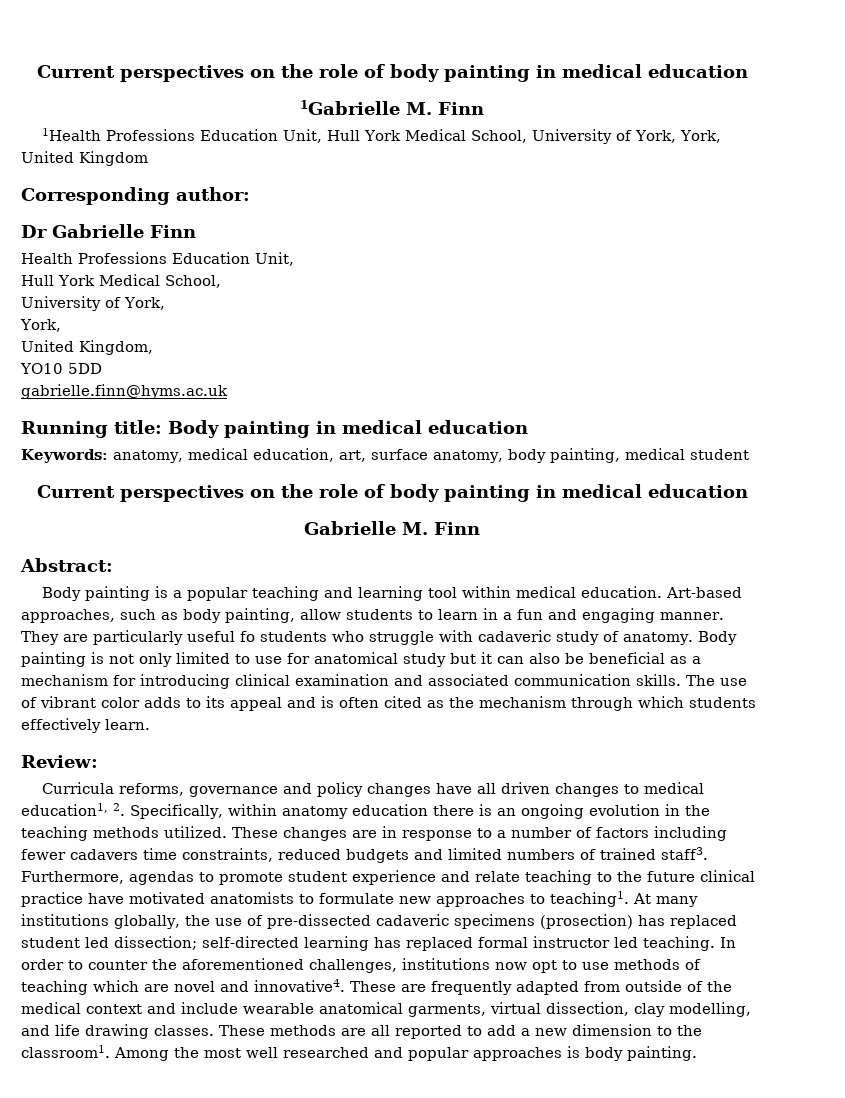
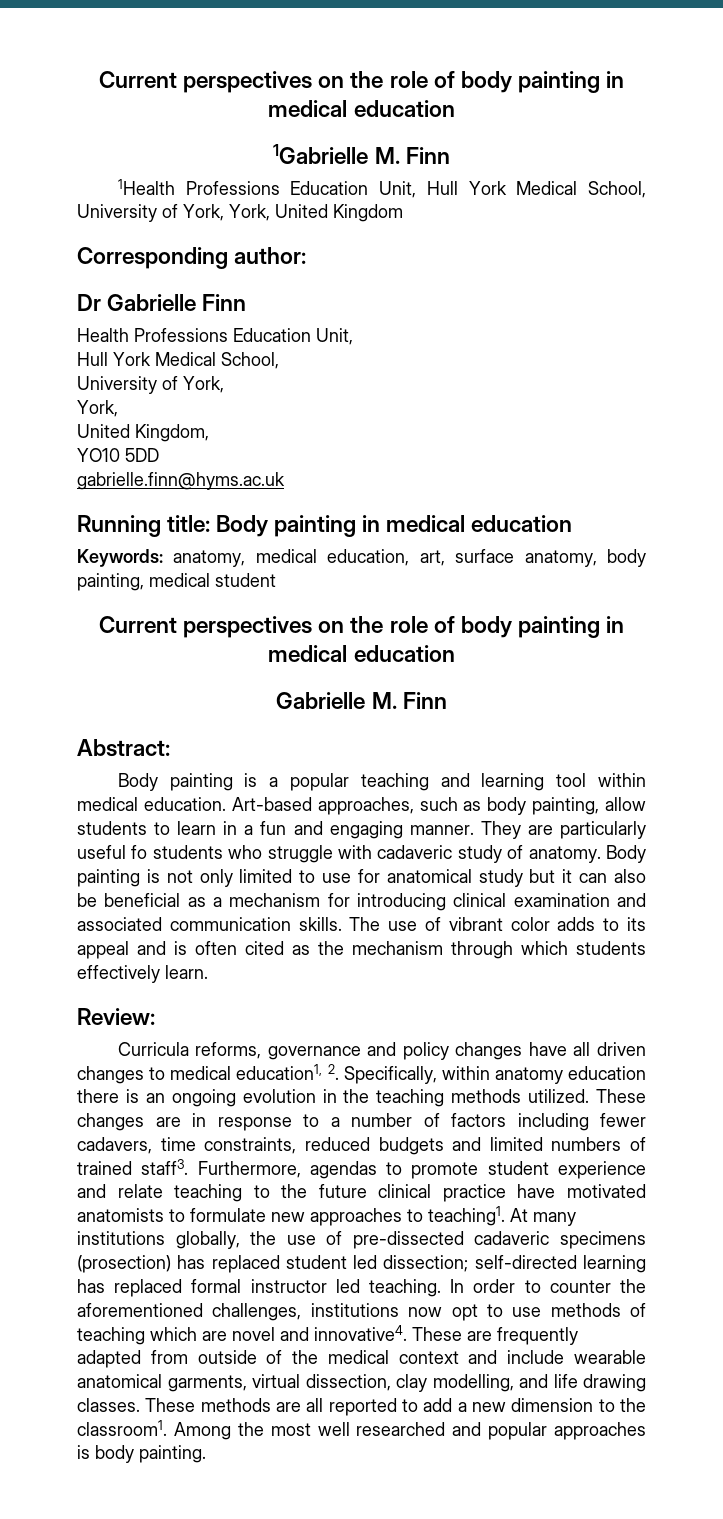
[70,849,138,860] cadavers -> [77,1137,152,1154] cadavers,

